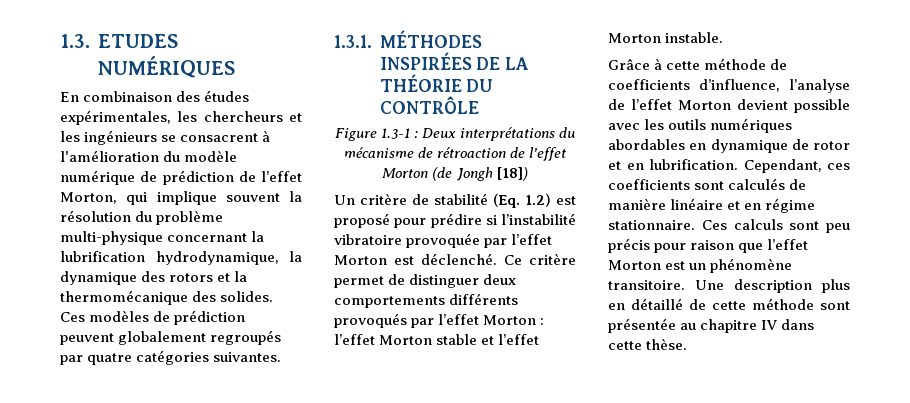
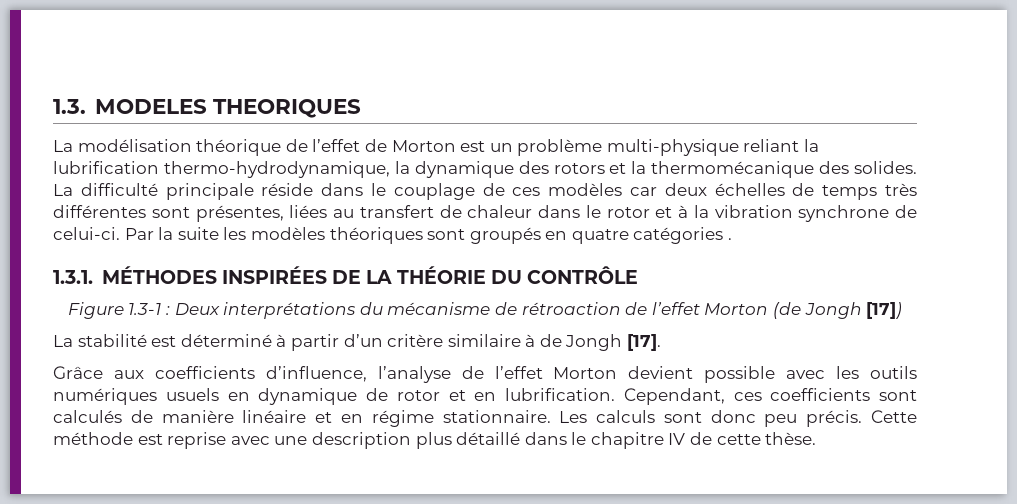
[97,34,178,48] [97,56,235,78] [60,90,250,102] [60,110,302,125] [60,130,271,145] [60,150,238,162] [60,170,302,185] [60,191,302,205] [60,210,153,222] ETUDES NUMÉRIQUES // En combinaison des études expérimentales, les chercheurs et les ingénieurs se consacrent à l'amélioration du modèle numérique de prédiction de l’effet Morton, qui implique souvent la résolution du -> [94,99,361,118] [53,139,513,156] MODELES THEORIQUES // La modélisation théorique de l’effet de Morton est un
[167,233,248,242] concernant -> [743,139,800,152] reliant
[155,251,279,265] hydrodynamique, -> [163,161,390,178] thermo-hydrodynamique,
[60,310,246,325] [60,330,282,345] [60,355,83,365] Ces modèles de prédiction peuvent globalement regroupés par -> [53,183,917,200] [53,205,917,222] [53,227,568,244] La difficulté principale réside dans le couplage de ces modèles car deux échelles de temps très différentes sont présentes, liées au transfert de chaleur dans le rotor et à la vibration synchrone de celui-ci. Par la suite les modèles théoriques sont groupés en
[213,352,282,362] suivantes. -> [728,238,733,240] .
[496,167,528,181] [334,193,576,208] [334,213,576,228] [334,233,553,248] [334,253,576,265] [334,274,517,288] [334,293,519,308] [334,313,545,328] [334,334,540,345] [608,32,724,43] [608,58,788,70] [18]) // Un critère de stabilité (Eq. 1.2) est proposé pour prédire si l’instabilité vibratoire provoquée par l’effet Morton est déclenché. Ce critère permet de distinguer deux comportements différents provoqués par l’effet Morton : l’effet Morton stable et l’effet Morton instable. // Grâce à cette méthode de -> [866,302,903,319] [53,334,662,351] [53,366,144,379] [17]) // La stabilité est déterminé à partir d’un critère similaire à de Jongh [17]. // Grâce aux
[608,139,685,150] abordables -> [165,388,219,401] usuels
[701,220,727,230] Ces -> [559,411,588,423] Les
[826,223,850,233] [608,238,809,253] [608,258,793,273] [608,279,850,293] [608,298,850,310] [608,318,815,333] peu précis pour raison que l’effet Morton est un phénomène transitoire. Une description plus en détaillé de cette méthode sont présentée au chapitre IV dans -> [710,410,918,427] [53,432,713,449] donc peu précis. Cette méthode est reprise avec une description plus détaillé dans le chapitre IV de

